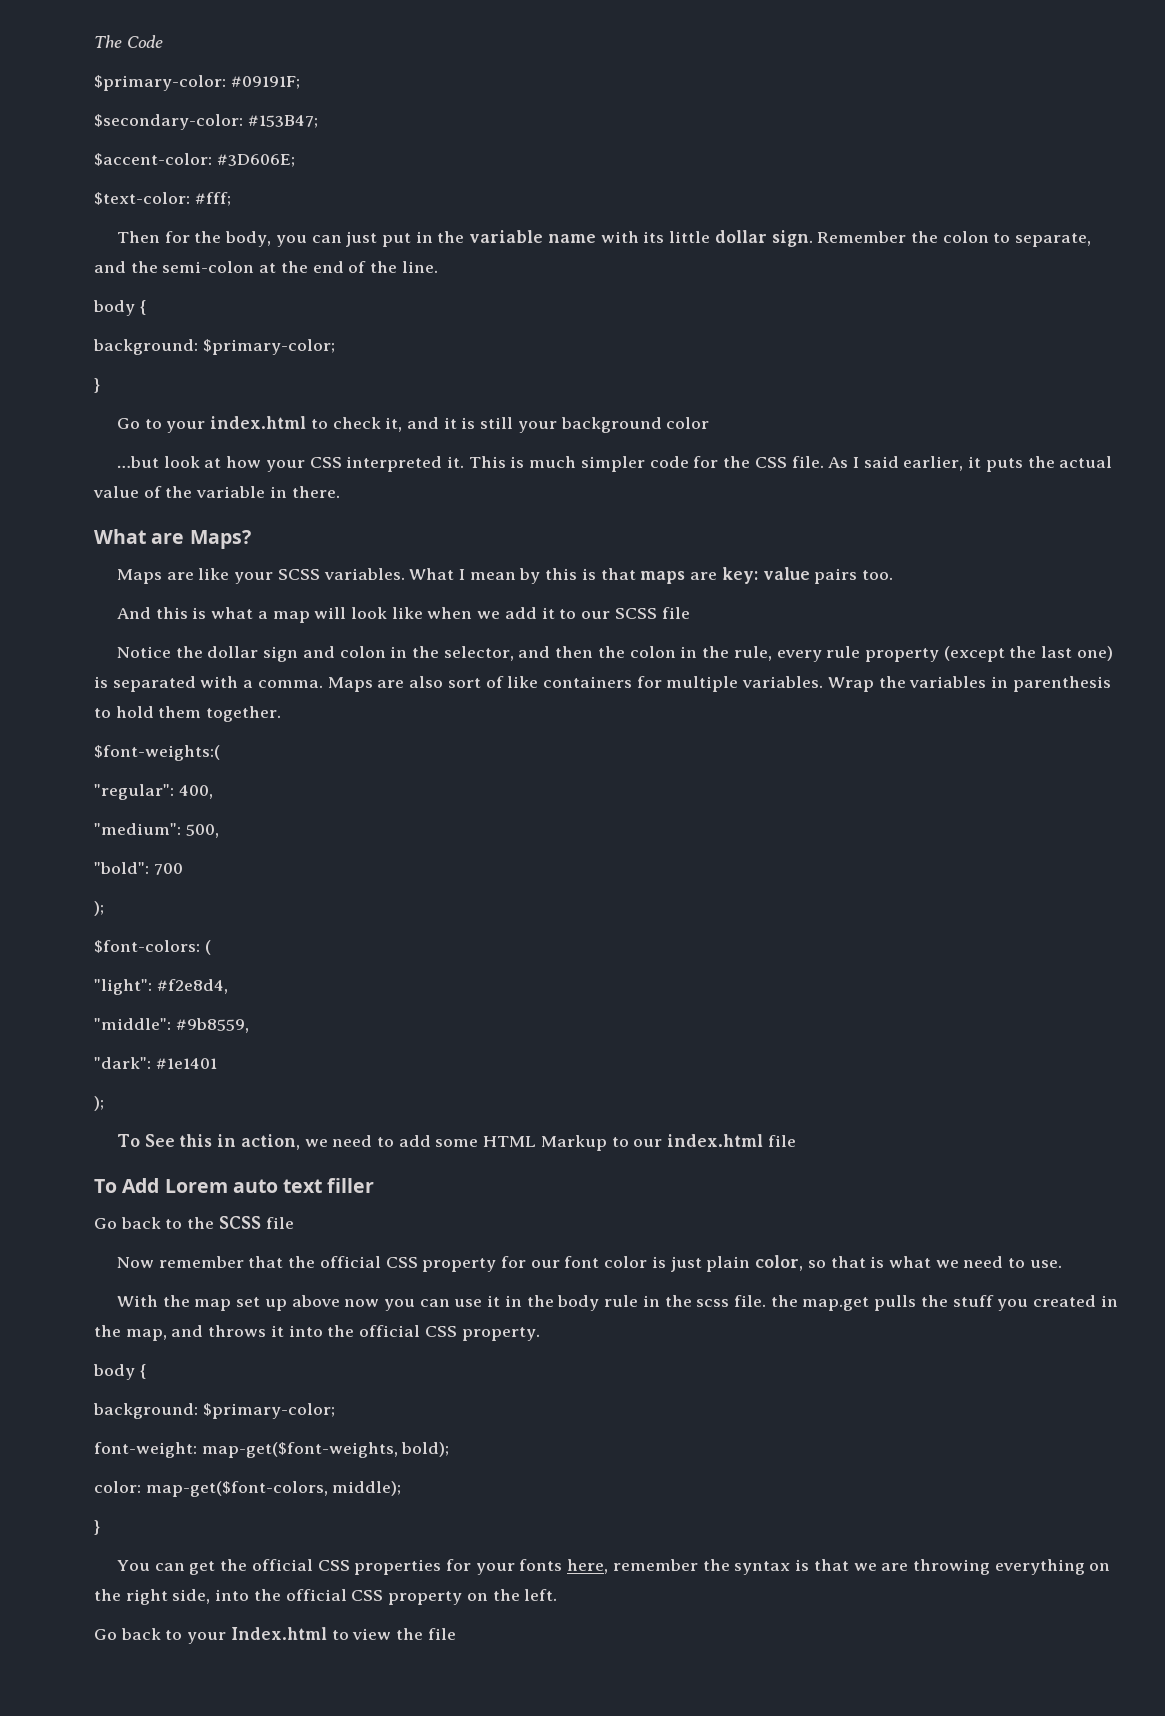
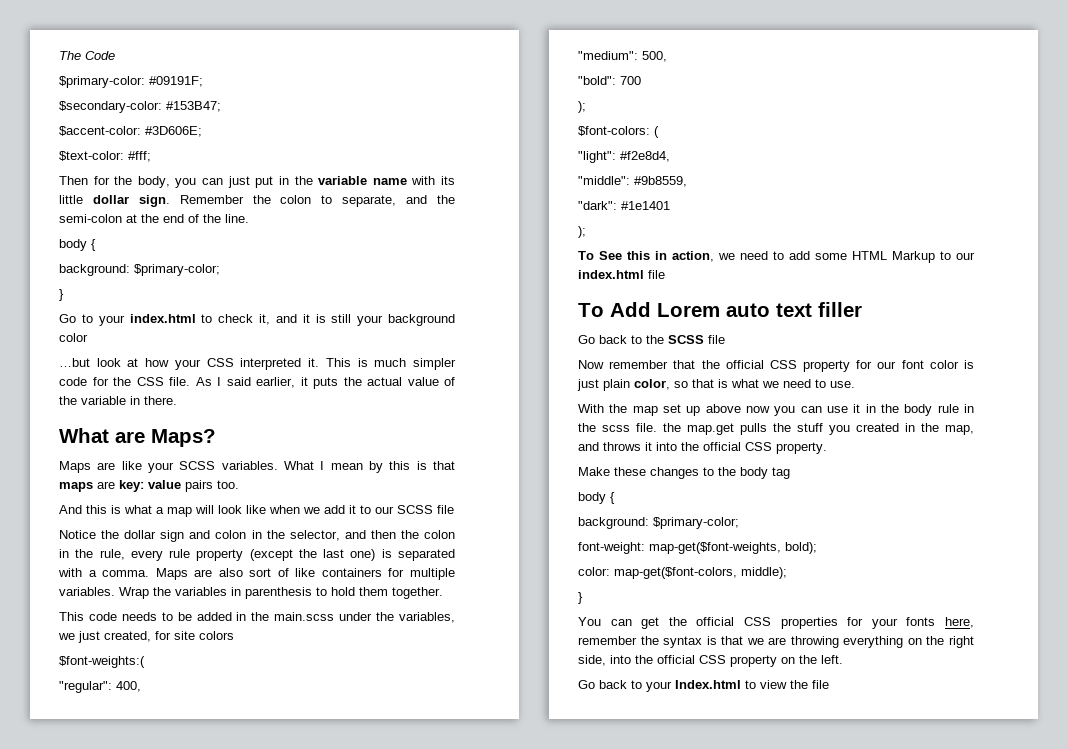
(282, 714) none -> [59,612,456,623] [58,631,234,643] // This code needs to be added in the main.scss under the variables, we just created, for site colors
(540, 1334) none -> [578,467,790,479] // Make these changes to the body tag

